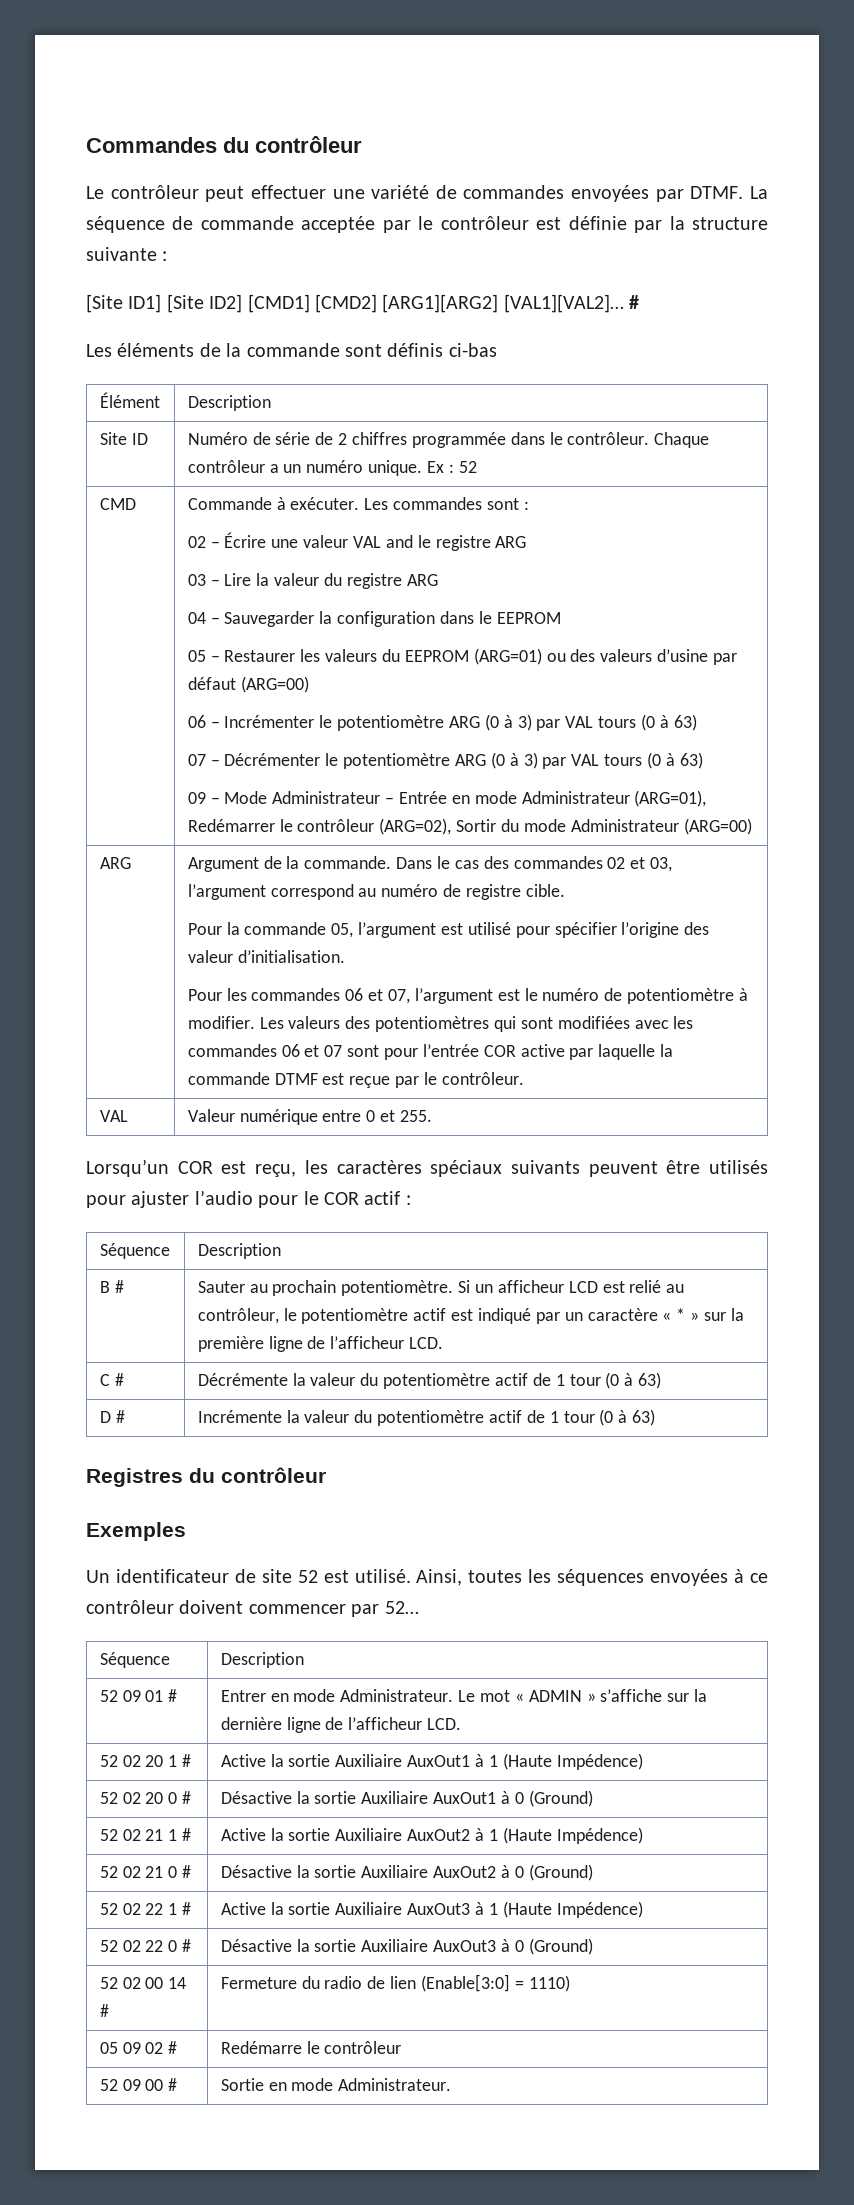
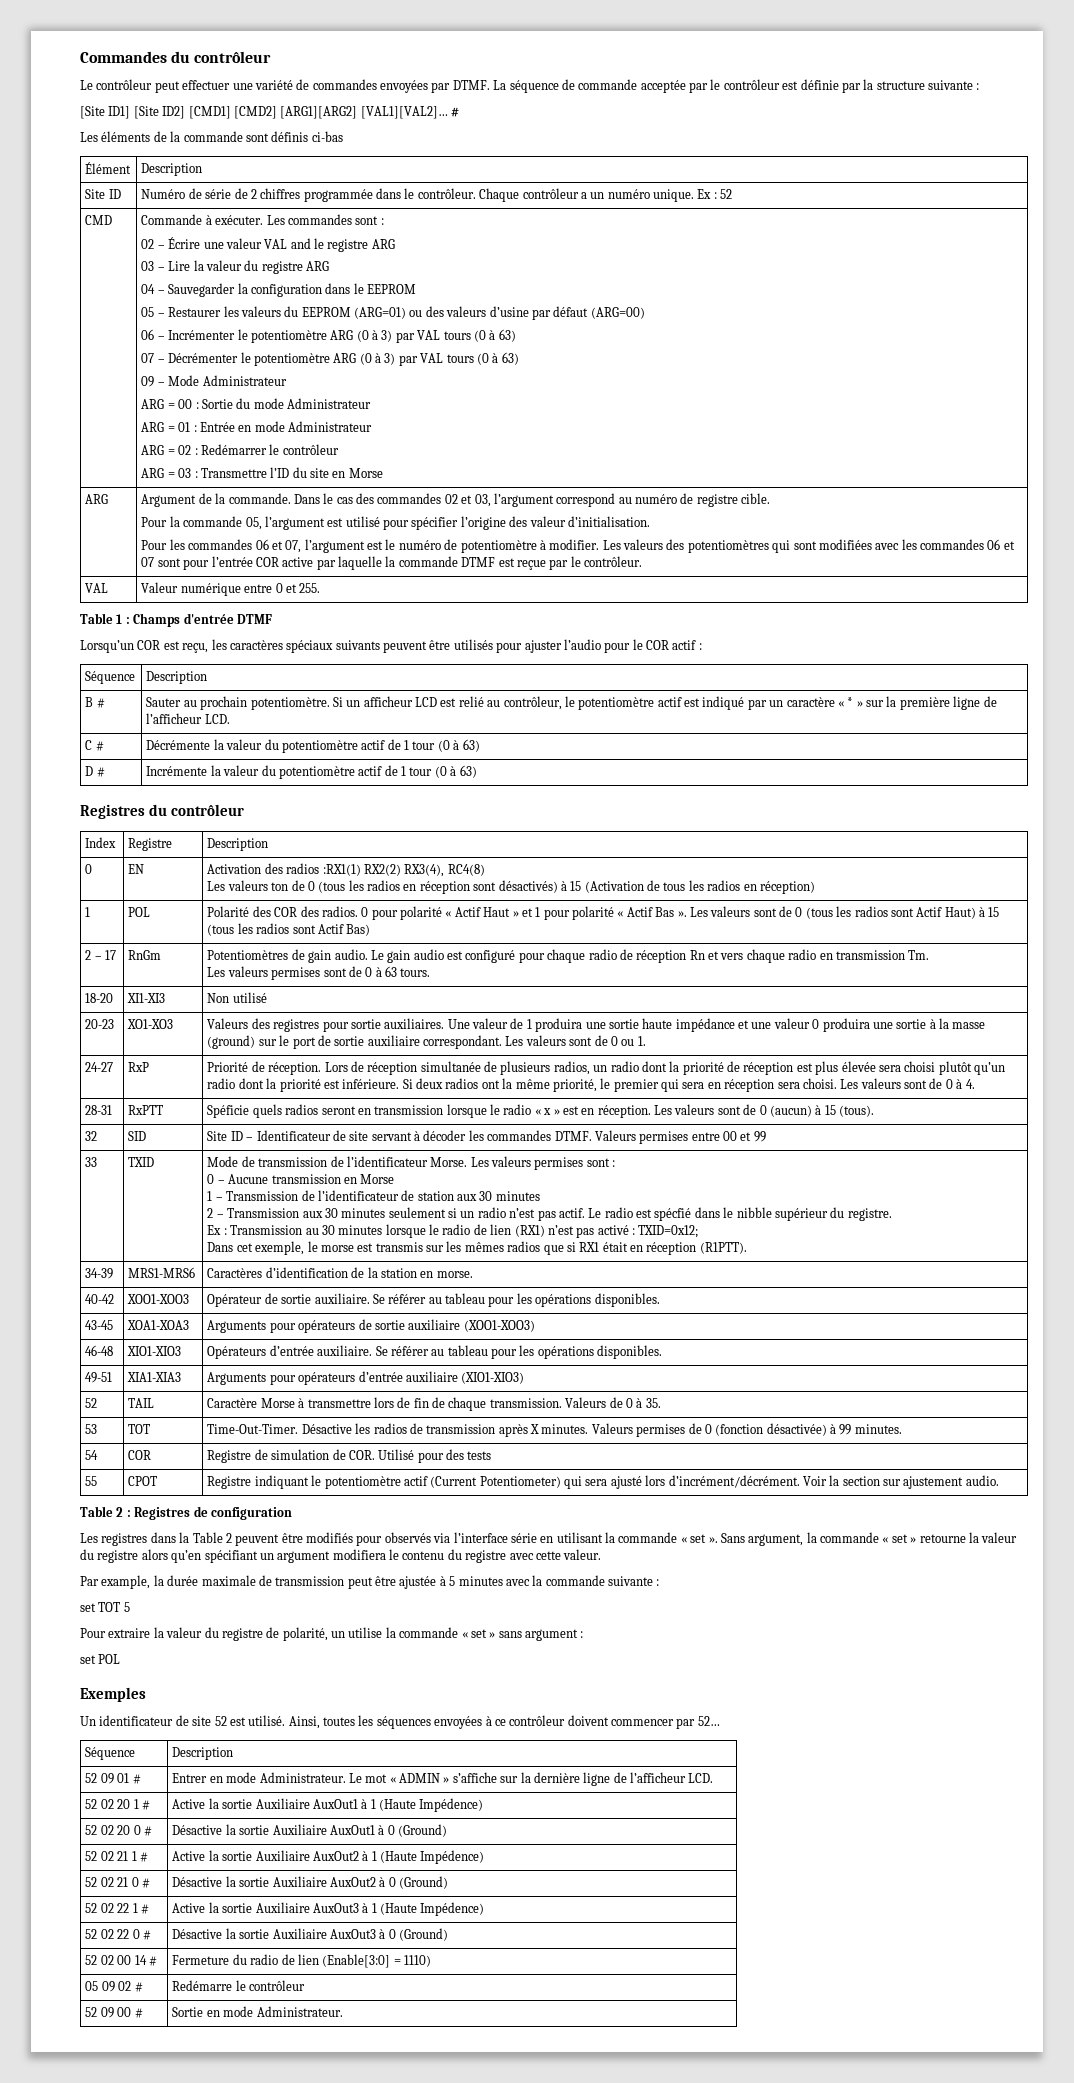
[385,797,395,804] – -> [141,398,372,409] [141,422,197,432] // ARG = 00 : Sortie du mode Administrateur // ARG = 01 :
[634,790,707,807] (ARG=01), -> [141,445,198,455] // ARG = 02 :
[379,818,752,835] (ARG=02), Sortir du mode Administrateur (ARG=00) -> [141,467,383,478] // ARG = 03 : Transmettre l’ID du site en Morse
(432, 1116) none -> [80,613,272,627] // Table 1 : Champs d'entrée DTMF
(326, 1475) none -> [85,837,117,848] [128,838,173,851] [207,838,269,851] [85,864,93,874] [128,864,145,874] [207,863,485,877] [207,880,815,894] [85,907,91,917] [128,907,151,917] [207,906,1000,920] [207,923,371,936] [85,950,117,960] [128,950,162,960] [207,949,930,963] [207,966,431,980] [85,993,114,1003] [127,993,166,1003] [207,992,267,1003] [85,1019,115,1029] [127,1019,174,1029] [207,1018,986,1032] [207,1035,646,1049] [85,1062,114,1072] [128,1062,150,1072] [207,1061,1006,1075] [207,1078,975,1092] [85,1105,113,1115] [128,1105,164,1115] [207,1104,875,1118] [85,1131,98,1141] [128,1131,147,1141] [207,1130,766,1144] [85,1157,98,1167] [128,1157,155,1167] [207,1156,616,1170] [207,1174,395,1184] [207,1190,540,1201] [207,1207,892,1221] [207,1224,699,1238] [207,1241,747,1255] [85,1268,114,1279] [128,1267,196,1278] [207,1267,473,1278] [85,1294,115,1304] [127,1294,190,1304] [207,1293,660,1307] [85,1320,114,1330] [127,1320,190,1330] [207,1319,535,1333] [85,1345,114,1356] [127,1346,182,1356] [207,1345,663,1359] [85,1372,113,1383] [127,1372,182,1382] [207,1371,525,1385] [85,1398,98,1408] [128,1398,155,1408] [207,1397,661,1411] [85,1424,98,1434] [128,1424,151,1434] [207,1423,902,1437] [85,1450,99,1460] [128,1450,152,1460] [207,1449,492,1463] [85,1476,98,1486] [128,1476,158,1486] [207,1475,999,1489] [80,1506,292,1520] [80,1532,1018,1546] [80,1549,602,1563] [80,1575,660,1589] [80,1602,130,1612] [80,1627,584,1641] [80,1654,121,1664] // Index | Registre | Description // 0 | EN | Activation des radios :RX1(1) RX2(2) RX3(4), RC4(8) // Les valeurs ton de 0 (tous les radios en réception sont désactivés) à 15 (Activation de tous les radios en réception) // 1 | POL | Polarité des COR des radios. 0 pour polarité « Actif Haut » et 1 pour polarité « Actif Bas ». Les valeurs sont de 0 (tous les radios sont Actif Haut) à 15 (tous les radios sont Actif Bas) // 2 – 17 | RnGm | Potentiomètres de gain audio. Le gain audio est configuré pour chaque radio de réception Rn et vers chaque radio en transmission Tm. // Les valeurs permises sont de 0 à 63 tours. // 18-20 | XI1-XI3 | Non utilisé // 20-23 | XO1-XO3 | Valeurs des registres pour sortie auxiliaires. Une valeur de 1 produira une sortie haute impédance et une valeur 0 produira une sortie à la masse (ground) sur le port de sortie auxiliaire correspondant. Les valeurs sont de 0 ou 1. // 24-27 | RxP | Priorité de réception. Lors de réception simultanée de plusieurs radios, un radio dont la priorité de réception est plus élevée sera choisi plutôt qu’un radio dont la priorité est inférieure. Si deux radios ont la même priorité, le premier qui sera en réception sera choisi. Les valeurs sont de 0 à 4. // 28-31 | RxPTT | Spéficie quels radios seront en transmission lorsque le radio « x » est en réception. Les valeurs sont de 0 (aucun) à 15 (tous). // 32 | SID | Site ID – Identificateur de site servant à décoder les commandes DTMF. Valeurs permises entre 00 et 99 // 33 | TXID | Mode de transmission de l’identificateur Morse. Les valeurs permises sont : // 0 – Aucune transmission en Morse // 1 – Transmission de l’identificateur de station aux 30 minutes // 2 – Transmission aux 30 minutes seulement si un radio n’est pas actif. Le radio est spécfié dans le nibble supérieur du registre. // Ex : Transmission au 30 minutes lorsque le radio de lien (RX1) n’est pas activé : TXID=0x12; // Dans cet exemple, le morse est transmis sur les mêmes radios que si RX1 était en réception (R1PTT). // 34-39 | MRS1-MRS6 | Caractères d’identification de la station en morse. // 40-42 | XOO1-XOO3 | Opérateur de sortie auxiliaire. Se référer au tableau pour les opérations disponibles. // 43-45 | XOA1-XOA3 | Arguments pour opérateurs de sortie auxiliaire (XOO1-XOO3) // 46-48 | XIO1-XIO3 | Opérateurs d’entrée auxiliaire. Se référer au tableau pour les opérations disponibles. // 49-51 | XIA1-XIA3 | Arguments pour opérateurs d’entrée auxiliaire (XIO1-XIO3) // 52 | TAIL | Caractère Morse à transmettre lors de fin de chaque transmission. Valeurs de 0 à 35. // 53 | TOT | Time-Out-Timer. Désactive les radios de transmission après X minutes. Valeurs permises de 0 (fonction désactivée) à 99 minutes. // 54 | COR | Registre de simulation de COR. Utilisé pour des tests // 55 | CPOT | Registre indiquant le potentiomètre actif (Current Potentiometer) qui sera ajusté lors d’incrément/décrément. Voir la section sur ajustement audio. // Table 2 : Registres de configuration // Les registres dans la Table 2 peuvent être modifiés pour observés via l’interface série en utilisant la commande « set ». Sans argument, la commande « set » retourne la valeur du registre alors qu’en spécifiant un argument modifiera le contenu du registre avec cette valeur. // Par example, la durée maximale de transmission peut être ajustée à 5 minutes avec la commande suivante : // set TOT 5 // Pour extraire la valeur du registre de polarité, un utilise la commande « set » sans argument : // set POL

